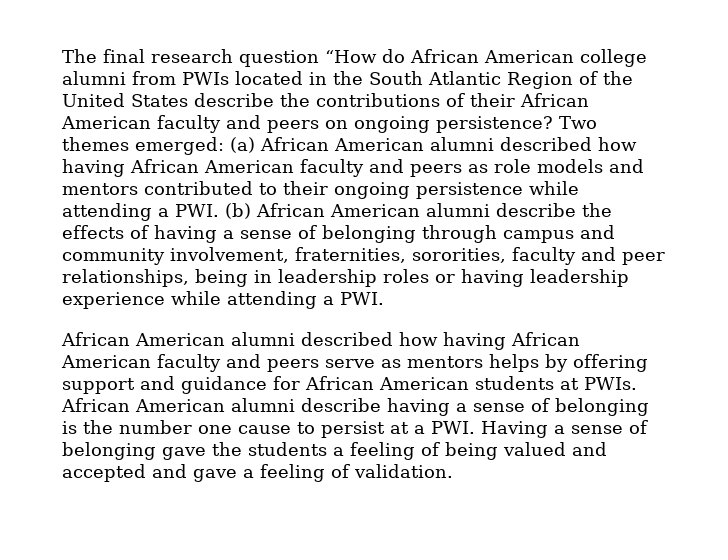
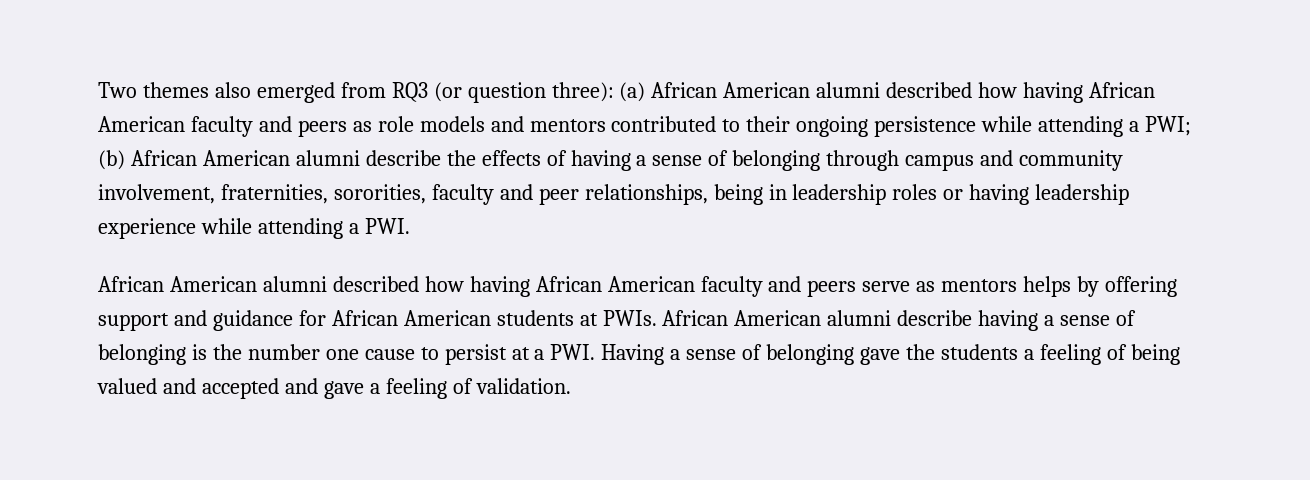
[62,49,647,67] [62,71,633,89] [62,93,589,107] [61,115,597,133] [62,137,224,155] The final research question “How do African American college alumni from PWIs located in the South Atlantic Region of the United States describe the contributions of their African American faculty and peers on ongoing persistence? Two themes emerged: -> [98,82,614,103] Two themes also emerged from RQ3 (or question three):
[175,204,219,217] PWI. -> [1144,116,1191,136] PWI;

